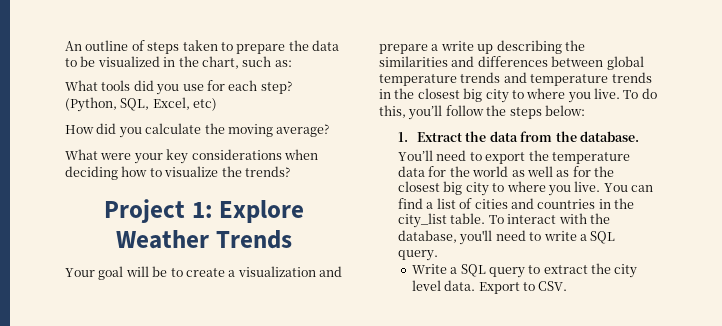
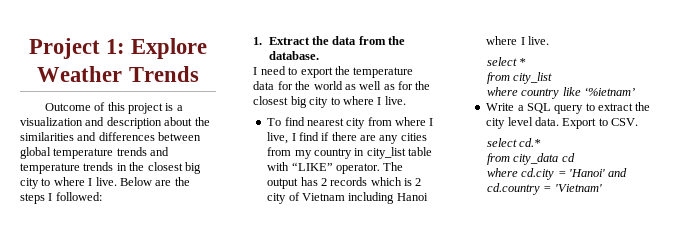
[65,40,339,54] [65,56,292,69] [65,80,292,95] [65,97,218,112] [65,123,330,138] [65,149,318,164] [65,166,290,180] An outline of steps taken to prepare the data to be visualized in the chart, such as: // What tools did you use for each step? (Python, SQL, Excel, etc) // How did you calculate the moving average? // What were your key considerations when deciding how to visualize the trends? // -> (28, 48) none
[65,266,342,280] [379,40,562,54] Your goal will be to create a visualization and prepare a write up describing -> [44,102,183,114] [20,117,193,129] Outcome of this project is a visualization and description about
[567,88,657,103] [379,105,585,120] you live. To do this, you’ll follow the steps below: -> [88,177,190,186] [20,192,102,204] I live. Below are the steps I followed:
[398,150,434,161] You’ll -> [253,67,258,75] I
[547,181,654,196] [398,198,635,209] [398,213,610,228] [398,230,616,245] [398,250,439,261] you live. You can find a list of cities and countries in the city_list table. To interact with the database, you'll need to write a SQL query. -> [377,96,406,105] [267,117,434,129] [267,132,427,144] [267,147,433,159] [267,162,404,174] [267,177,422,189] [267,192,428,204] [486,36,549,45] [486,57,527,66] [486,72,553,84] [486,87,636,99] I live. // To find nearest city from where I live, I find if there are any cities from my country in city_list table with “LIKE” operator. The output has 2 records which is 2 city of Vietnam including Hanoi where I live. // select * // from city_list // where country like ‘%ietnam’
(568, 286) none -> [486,138,542,147] [486,153,575,165] [486,168,628,180] [486,183,602,195] // select cd.* // from city_data cd // where cd.city = 'Hanoi' and cd.country = 'Vietnam'

